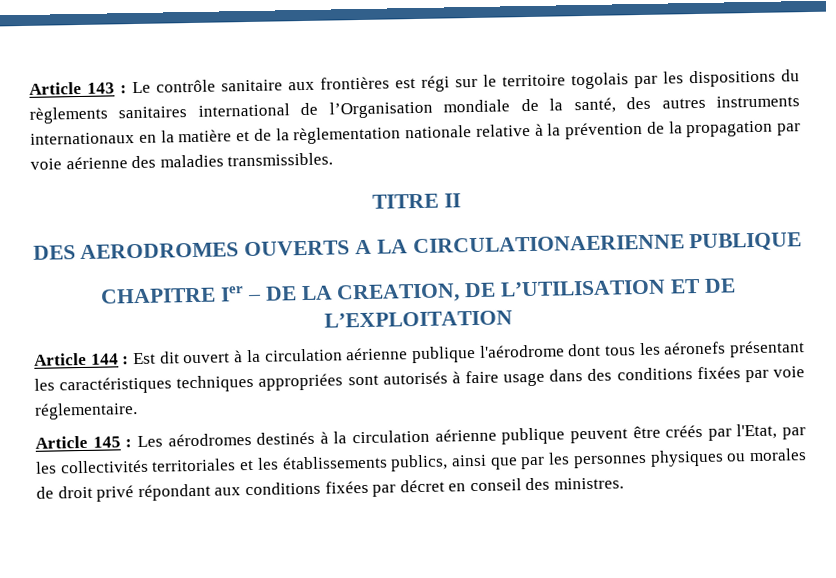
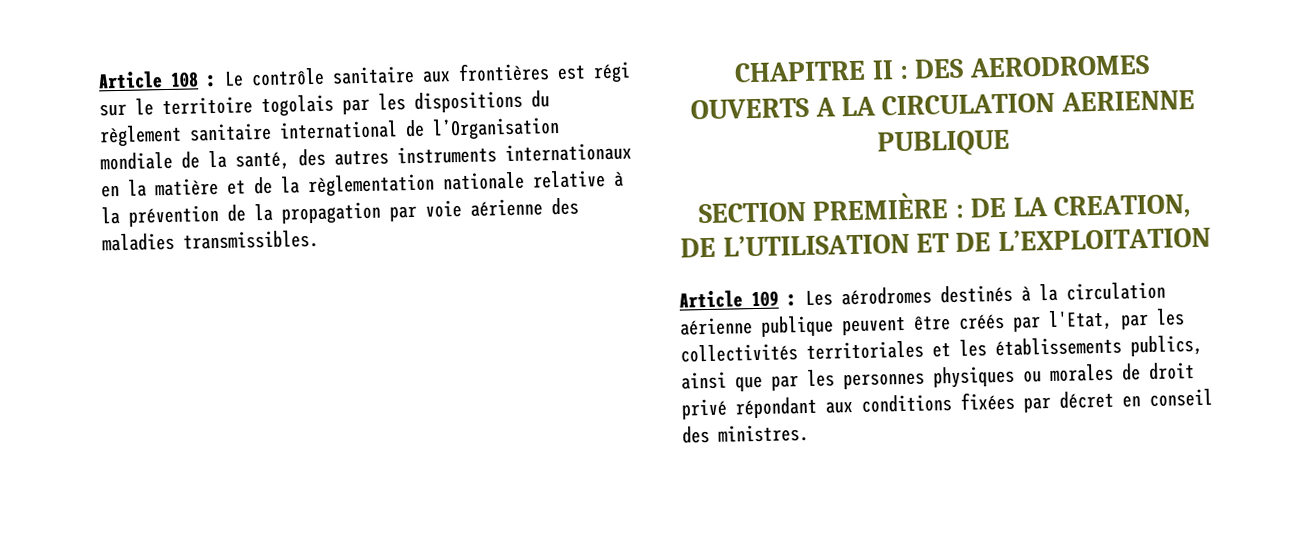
[29,81,115,95] Article 143 -> [98,71,199,90] Article 108
[29,106,188,124] règlements sanitaires -> [99,122,272,148] règlement sanitaire
[372,193,440,209] TITRE -> [734,60,867,83] CHAPITRE
(461, 200) // -> [899,65,909,80] :
[412,234,685,254] CIRCULATIONAERIENNE -> [881,90,1195,116] CIRCULATION AERIENNE
[100,286,261,304] CHAPITRE Ier – -> [697,192,964,224] SECTION PREMIÈRE :
[90,340,805,365] [34,366,805,395] [34,402,138,420] [35,435,121,449] 144 : Est dit ouvert à la circulation aérienne publique l'aérodrome dont tous les aéronefs présentant les caractéristiques techniques appropriées sont autorisés à faire usage dans des conditions fixées par voie réglementaire. // Article 145 -> [751,290,779,308] 109

